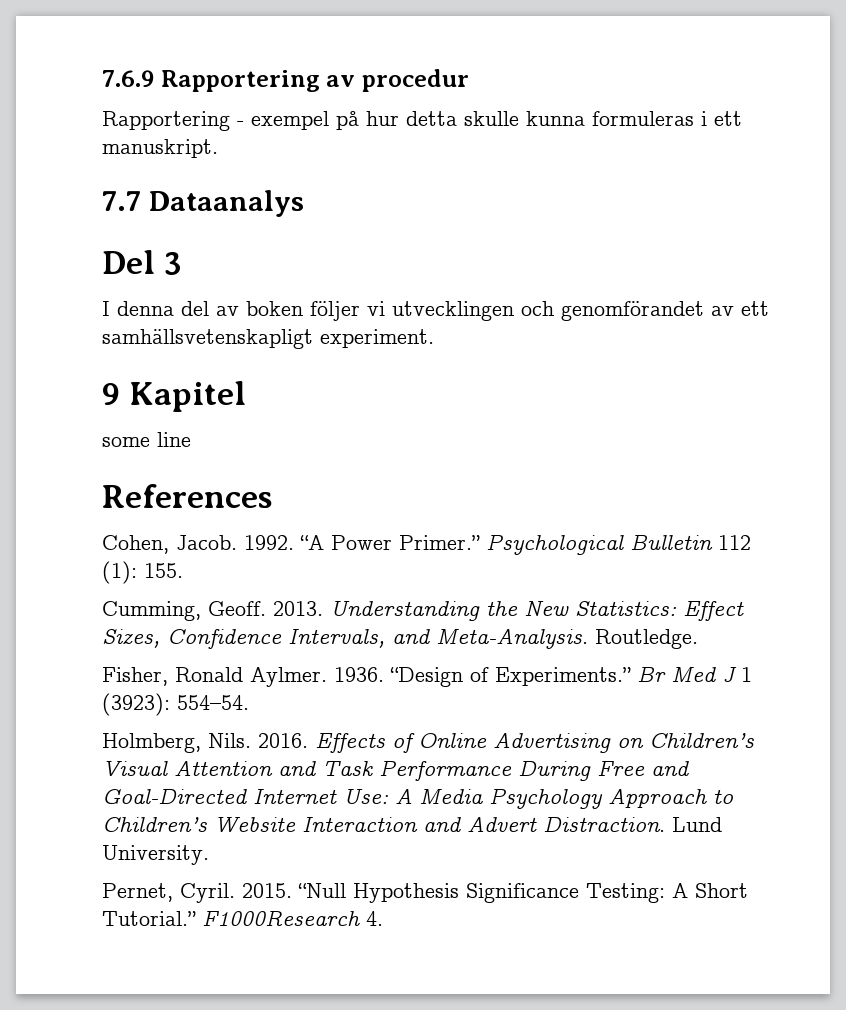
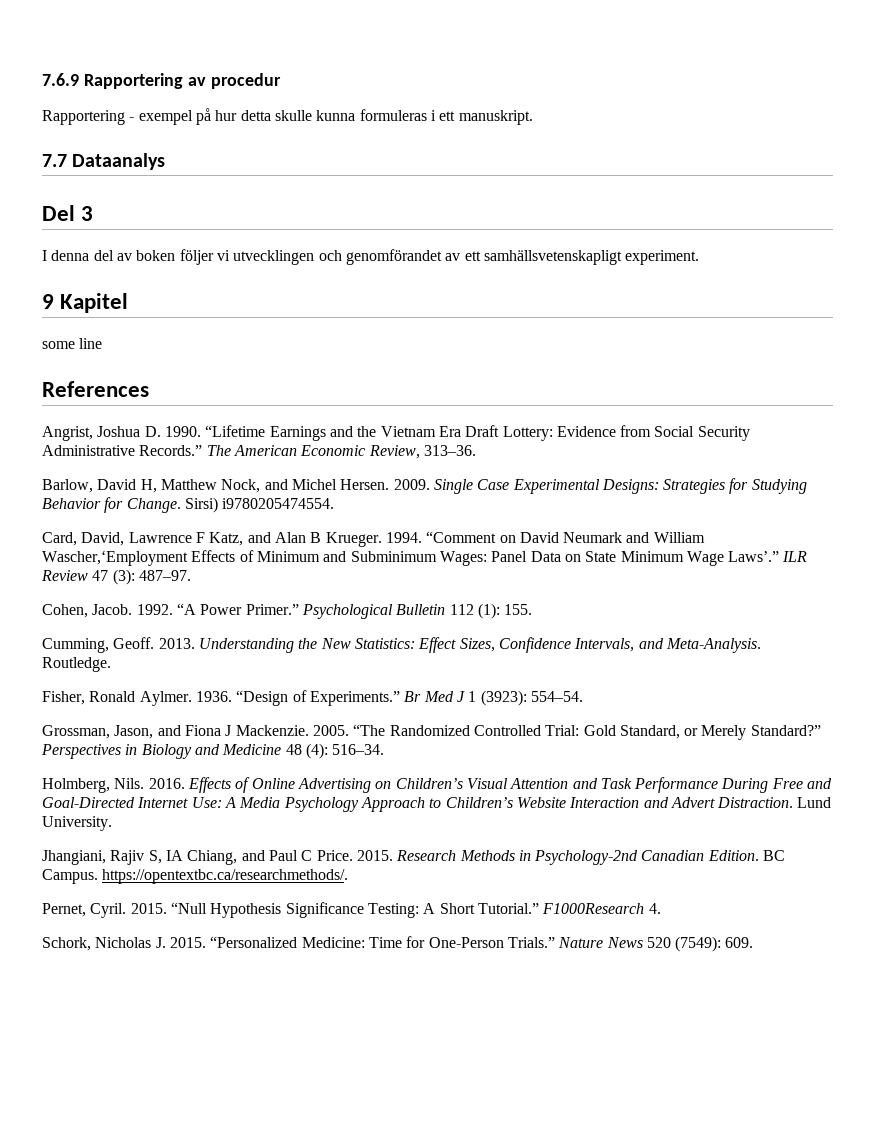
(272, 496) none -> [42,425,750,441] [42,445,476,459] [42,478,807,494] [42,497,335,513] [42,531,705,547] [42,550,808,566] [41,569,191,585] // Angrist, Joshua D. 1990. “Lifetime Earnings and the Vietnam Era Draft Lottery: Evidence from Social Security Administrative Records.” The American Economic Review, 313–36. // Barlow, David H, Matthew Nock, and Michel Hersen. 2009. Single Case Experimental Designs: Strategies for Studying Behavior for Change. Sirsi) i9780205474554. // Card, David, Lawrence F Katz, and Alan B Krueger. 1994. “Comment on David Neumark and William Wascher,‘Employment Effects of Minimum and Subminimum Wages: Panel Data on State Minimum Wage Laws’.” ILR Review 47 (3): 487–97.
(249, 702) none -> [42,724,821,740] [41,743,385,759] // Grossman, Jason, and Fiona J Mackenzie. 2005. “The Randomized Controlled Trial: Gold Standard, or Merely Standard?” Perspectives in Biology and Medicine 48 (4): 516–34.
(209, 855) none -> [42,850,786,865] [42,869,349,884] // Jhangiani, Rajiv S, IA Chiang, and Paul C Price. 2015. Research Methods in Psychology-2nd Canadian Edition. BC Campus. https://opentextbc.ca/researchmethods/.
(383, 918) none -> [42,936,754,952] // Schork, Nicholas J. 2015. “Personalized Medicine: Time for One-Person Trials.” Nature News 520 (7549): 609.

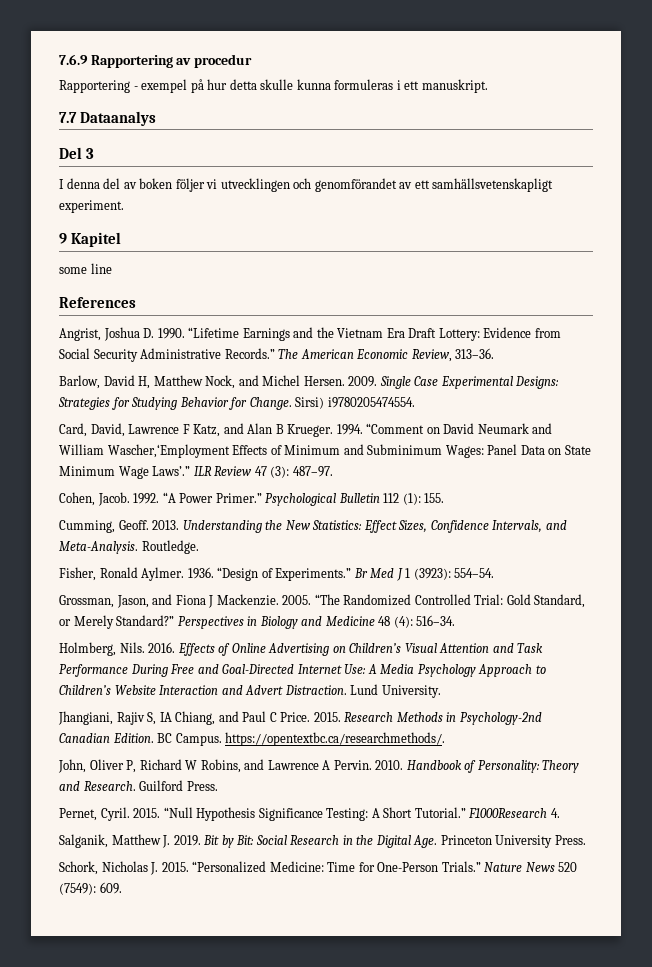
(349, 876) none -> [58,759,580,773] [59,780,218,791] // John, Oliver P, Richard W Robins, and Lawrence A Pervin. 2010. Handbook of Personality: Theory and Research. Guilford Press.
(661, 908) none -> [59,834,586,848] // Salganik, Matthew J. 2019. Bit by Bit: Social Research in the Digital Age. Princeton University Press.

